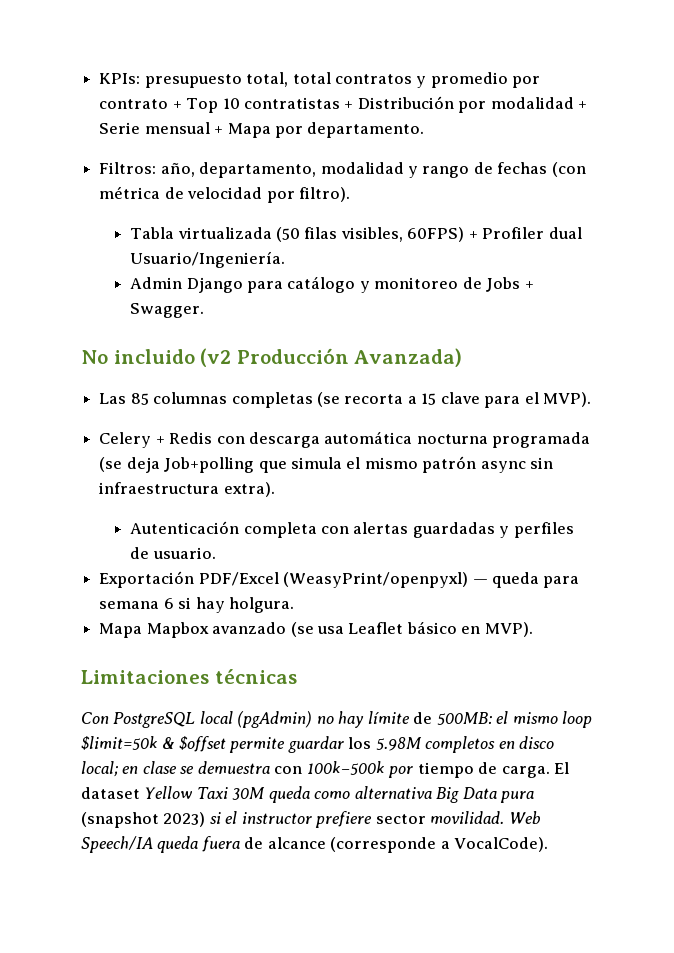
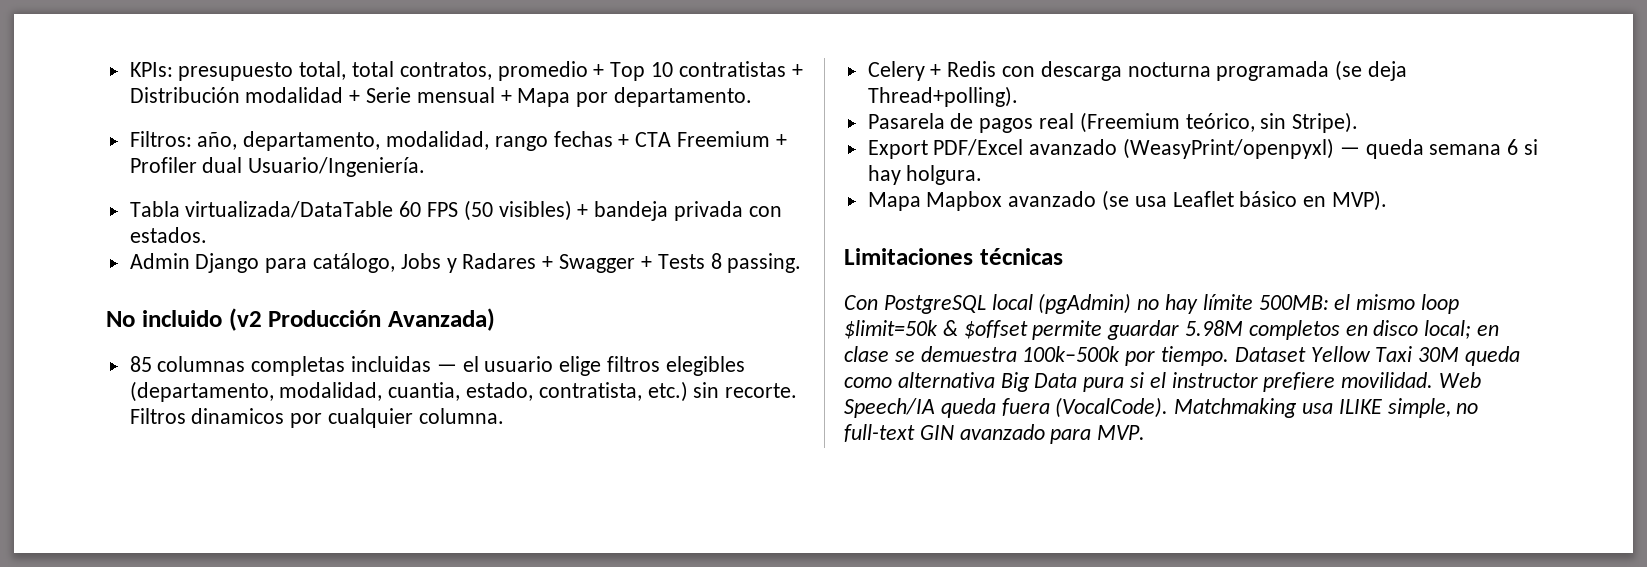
[334,72,541,88] [99,99,169,109] contratos y promedio por contrato -> [399,61,588,81] contratos, promedio
[458,101,487,113] por -> (240, 95) none
[320,162,586,178] [99,186,350,203] [130,227,582,242] [130,251,286,268] [130,276,534,293] [130,303,205,318] modalidad y rango de fechas (con métrica de velocidad por filtro). // Tabla virtualizada (50 filas visibles, 60FPS) + Profiler dual Usuario/Ingeniería. // Admin Django para catálogo y monitoreo de Jobs + Swagger. -> [386,131,787,151] [129,157,426,177] [129,200,782,221] [129,227,207,243] [129,253,802,273] modalidad, rango fechas + CTA Freemium + Profiler dual Usuario/Ingeniería. // Tabla virtualizada/DataTable 60 FPS (50 visibles) + bandeja privada con estados. // Admin Django para catálogo, Jobs y Radares + Swagger + Tests 8 passing.
[99,393,127,404] Las -> (495, 319) none
[316,392,592,408] (se recorta a 15 clave para el MVP). -> [351,356,745,376] [129,381,798,402] [129,408,504,428] incluidas — el usuario elige filtros elegibles (departamento, modalidad, cuantia, estado, contratista, etc.) sin recorte. Filtros dinamicos por cualquier columna.
[324,431,413,444] automática -> (1122, 71) none
[164,456,554,473] [99,482,275,497] [130,521,574,538] [130,547,216,559] [99,571,279,588] Job+polling que simula el mismo patrón async sin infraestructura extra). // Autenticación completa con alertas guardadas y perfiles de usuario. // Exportación PDF/Excel -> [867,86,1018,107] [867,112,1359,133] [867,139,1118,159] Thread+polling). // Pasarela de pagos real (Freemium teórico, sin Stripe). // Export PDF/Excel avanzado
[543,576,580,588] para -> (1424, 149) none
[413,712,433,724] de -> (1253, 302) none
[348,737,372,749] los -> (1180, 330) none
[274,766,303,774] con -> (1017, 354) none
[417,762,570,778] [81,787,140,799] tiempo de carga. El dataset -> [1161,346,1306,366] tiempo. Dataset
[81,812,206,828] (snapshot 2023) -> (1125, 384) none
[375,814,426,824] sector -> (1336, 382) none
[244,837,549,853] de alcance (corresponde a VocalCode). -> [1055,397,1479,418] [844,424,1146,444] (VocalCode). Matchmaking usa ILIKE simple, no full-text GIN avanzado para MVP.

